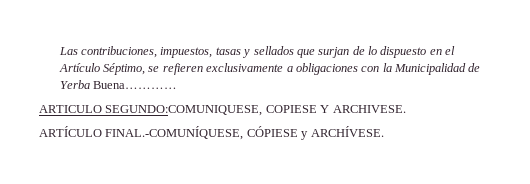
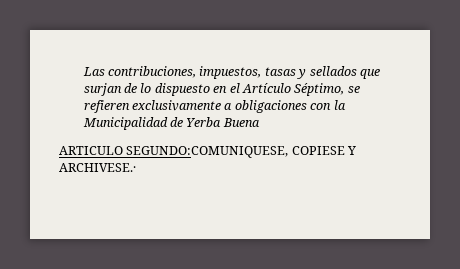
[93,81,178,89] Buena………… -> [222,118,260,127] Buena
[332,105,406,113] [39,126,384,140] ARCHIVESE. // ARTÍCULO FINAL.-COMUNÍQUESE, CÓPIESE y ARCHÍVESE. -> [59,163,136,172] ARCHIVESE.·

